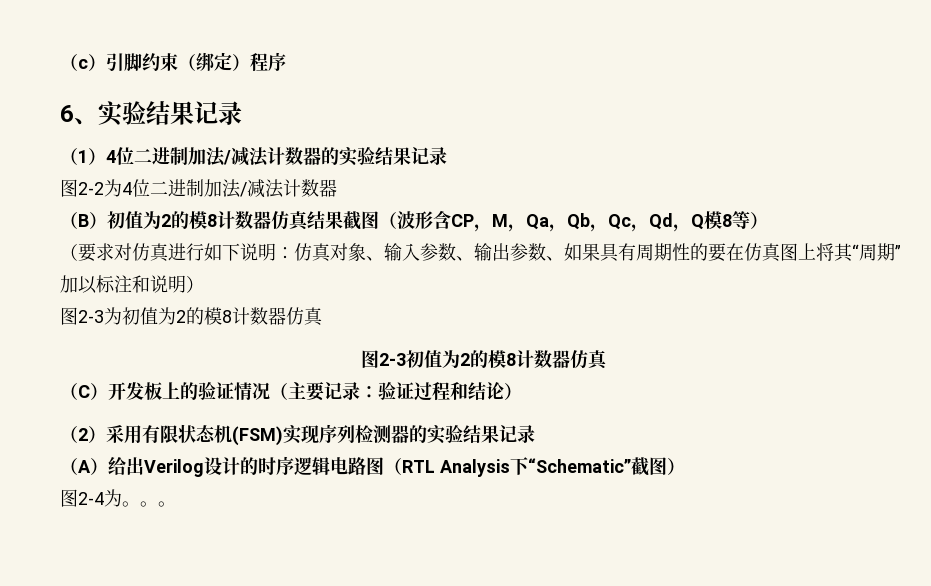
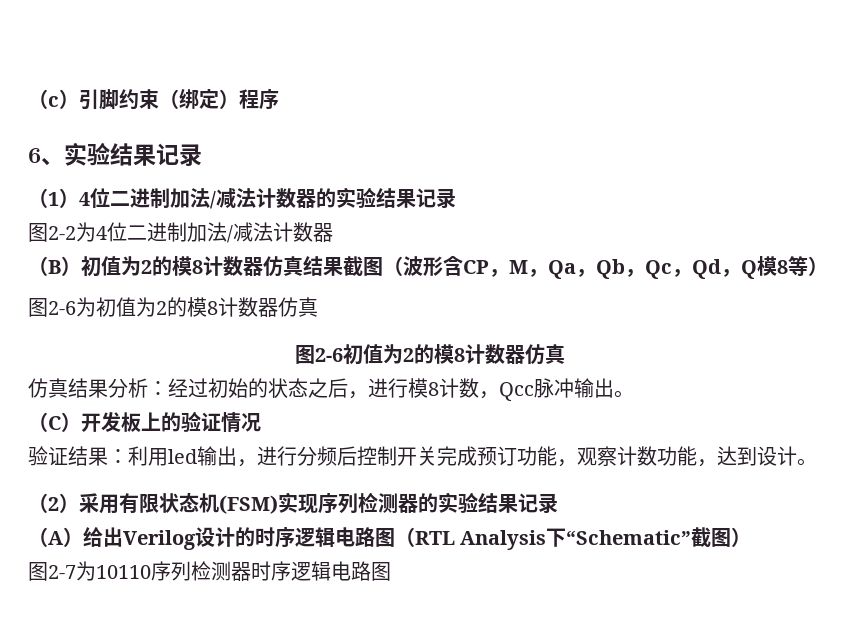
[60,243,901,262] [60,275,204,294] [60,307,104,325] （要求对仿真进行如下说明：仿真对象、输入参数、输出参数、如果具有周期性的要在仿真图上将其“周期”加以标注和说明） // 图2-3 -> [28,298,76,317] 图2-6
[378,350,608,370] 2-3初值为2的模8计数器仿真 -> [315,344,565,365] [28,378,634,401] 2-6初值为2的模8计数器仿真 // 仿真结果分析：经过初始的状态之后，进行模8计数，Qcc脉冲输出。
[270,382,522,401] （主要记录：验证过程和结论） -> [28,446,817,467] // 验证结果：利用led输出，进行分频后控制开关完成预订功能，观察计数功能，达到设计。
[78,489,176,507] 2-4为。。。 -> [48,561,391,581] 2-7为10110序列检测器时序逻辑电路图

